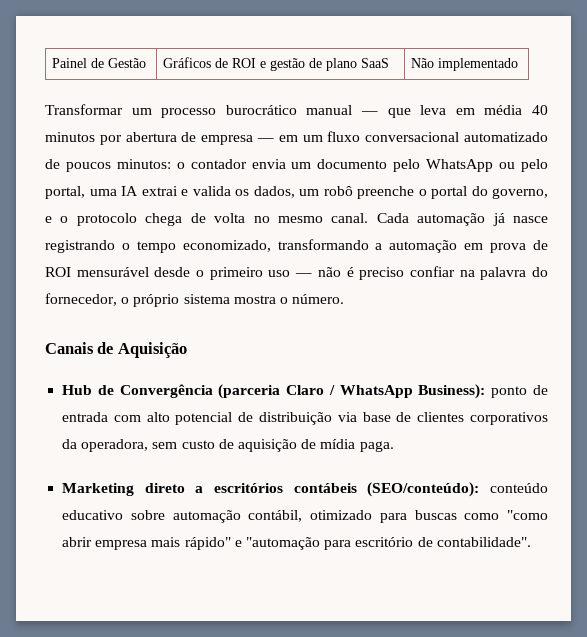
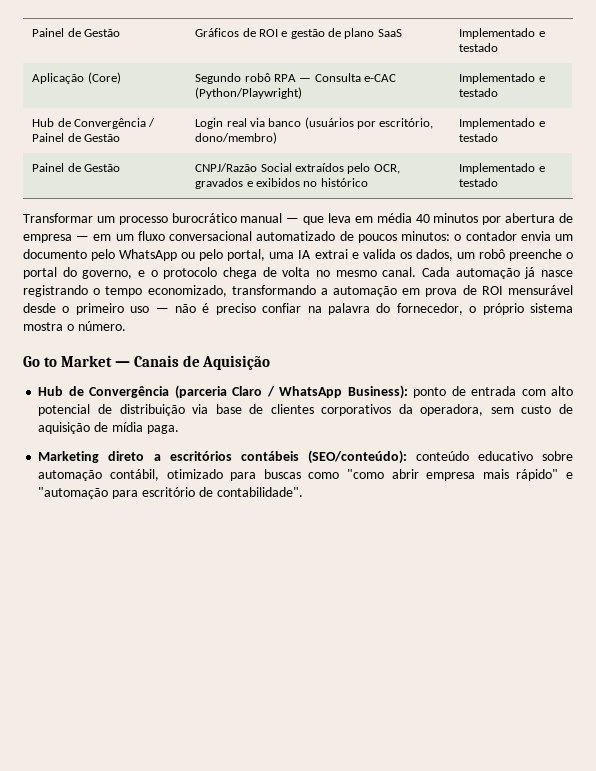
[411,58,519,71] Não implementado -> [459,28,545,39] [459,43,499,52] [32,72,121,84] [195,73,397,84] [195,87,303,99] [459,73,545,84] [459,88,499,97] [32,118,156,129] [32,133,120,142] [195,117,434,129] [195,132,278,144] [459,118,545,129] [459,133,499,142] [32,163,120,172] [195,163,400,174] [195,178,368,189] [459,163,545,174] [459,178,499,187] Implementado e testado // Aplicação (Core) | Segundo robô RPA — Consulta e-CAC (Python/Playwright) | Implementado e testado // Hub de Convergência / Painel de Gestão | Login real via banco (usuários por escritório, dono/membro) | Implementado e testado // Painel de Gestão | CNPJ/Razão Social extraídos pelo OCR, gravados e exibidos no histórico | Implementado e testado
(345, 299) none -> [23,355,130,367] Go to Market —

